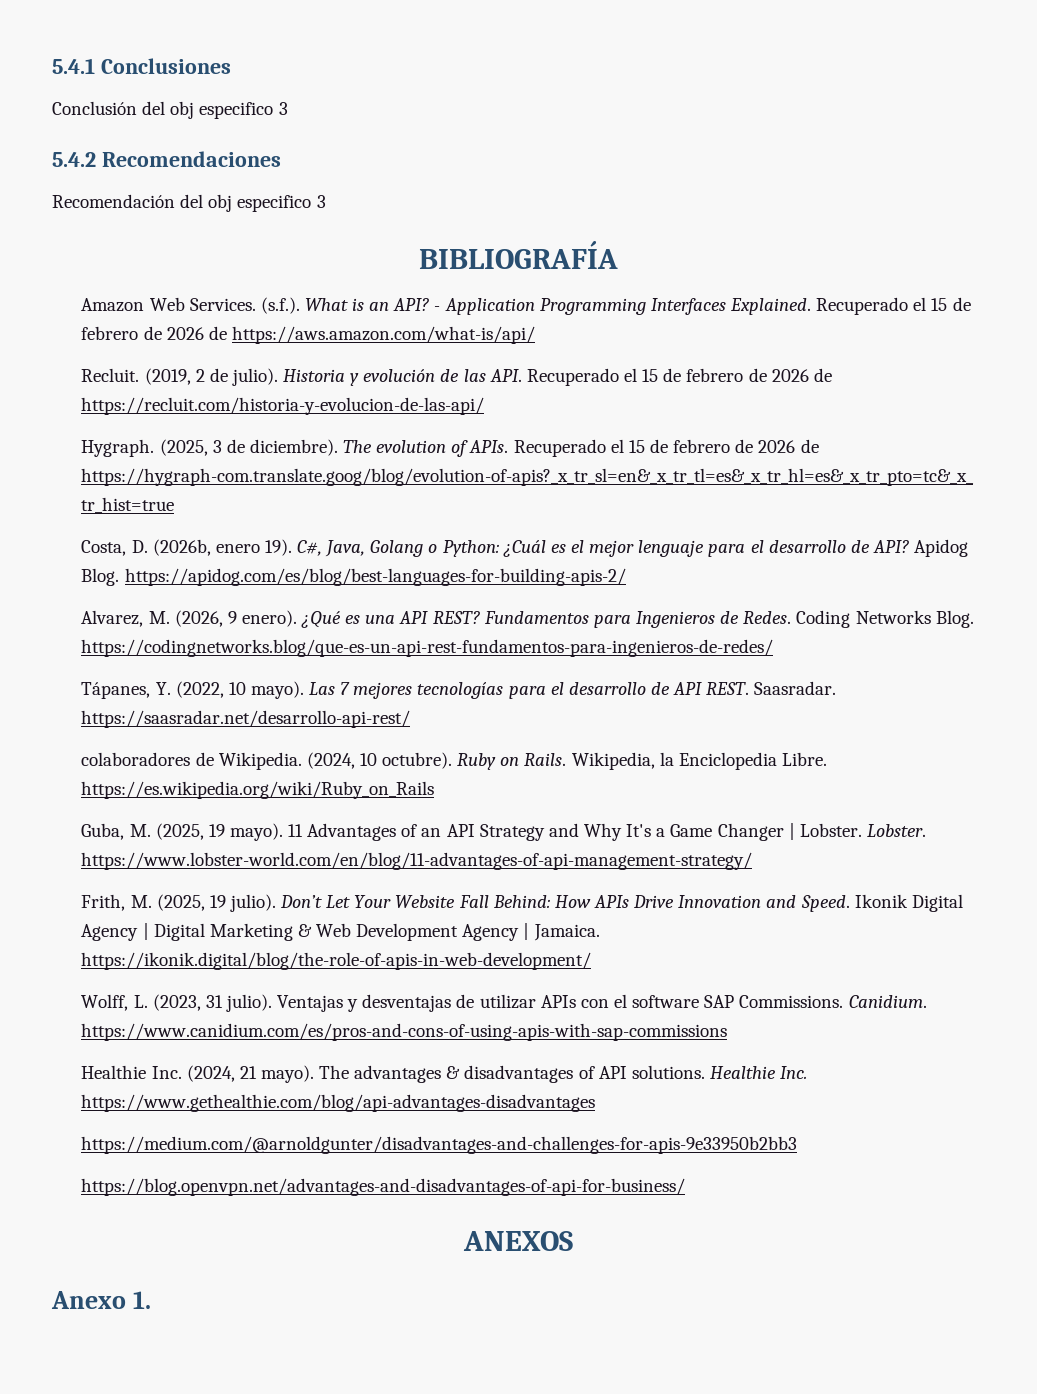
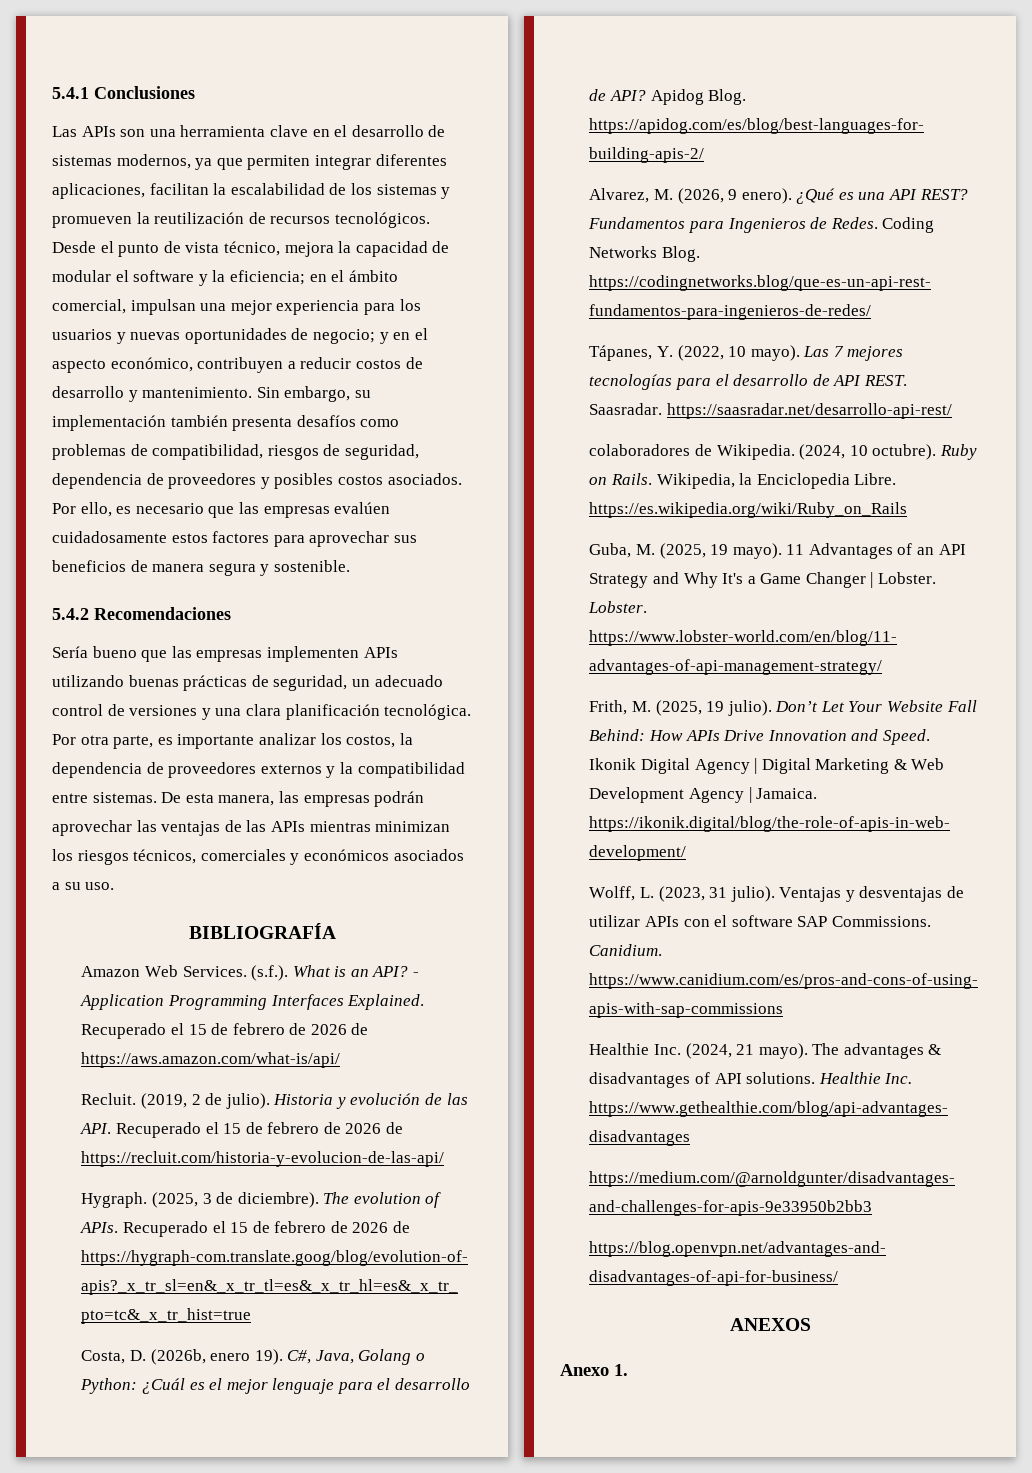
[52,101,288,119] [52,151,281,167] [52,194,326,212] Conclusión del obj especifico 3 // 5.4.2 Recomendaciones // Recomendación del obj especifico 3 -> [52,125,446,137] [52,154,447,170] [52,183,451,199] [52,212,430,228] [52,241,450,257] [52,270,398,286] [52,299,421,315] [52,328,428,344] [52,357,423,373] [52,386,371,402] [52,415,400,431] [52,444,419,460] [52,473,462,489] [52,502,391,518] [52,531,417,547] [52,560,350,576] [52,607,231,620] [52,646,398,662] [52,675,443,691] [52,704,472,720] [52,733,413,749] [52,762,465,778] [52,791,425,807] [52,820,451,836] [52,849,464,865] [52,882,115,890] Las APIs son una herramienta clave en el desarrollo de sistemas modernos, ya que permiten integrar diferentes aplicaciones, facilitan la escalabilidad de los sistemas y promueven la reutilización de recursos tecnológicos. Desde el punto de vista técnico, mejora la capacidad de modular el software y la eficiencia; en el ámbito comercial, impulsan una mejor experiencia para los usuarios y nuevas oportunidades de negocio; y en el aspecto económico, contribuyen a reducir costos de desarrollo y mantenimiento. Sin embargo, su implementación también presenta desafíos como problemas de compatibilidad, riesgos de seguridad, dependencia de proveedores y posibles costos asociados. Por ello, es necesario que las empresas evalúen cuidadosamente estos factores para aprovechar sus beneficios de manera segura y sostenible. // 5.4.2 Recomendaciones // Sería bueno que las empresas implementen APIs utilizando buenas prácticas de seguridad, un adecuado control de versiones y una clara planificación tecnológica. Por otra parte, es importante analizar los costos, la dependencia de proveedores externos y la compatibilidad entre sistemas. De esta manera, las empresas podrán aprovechar las ventajas de las APIs mientras minimizan los riesgos técnicos, comerciales y económicos asociados a su uso.

